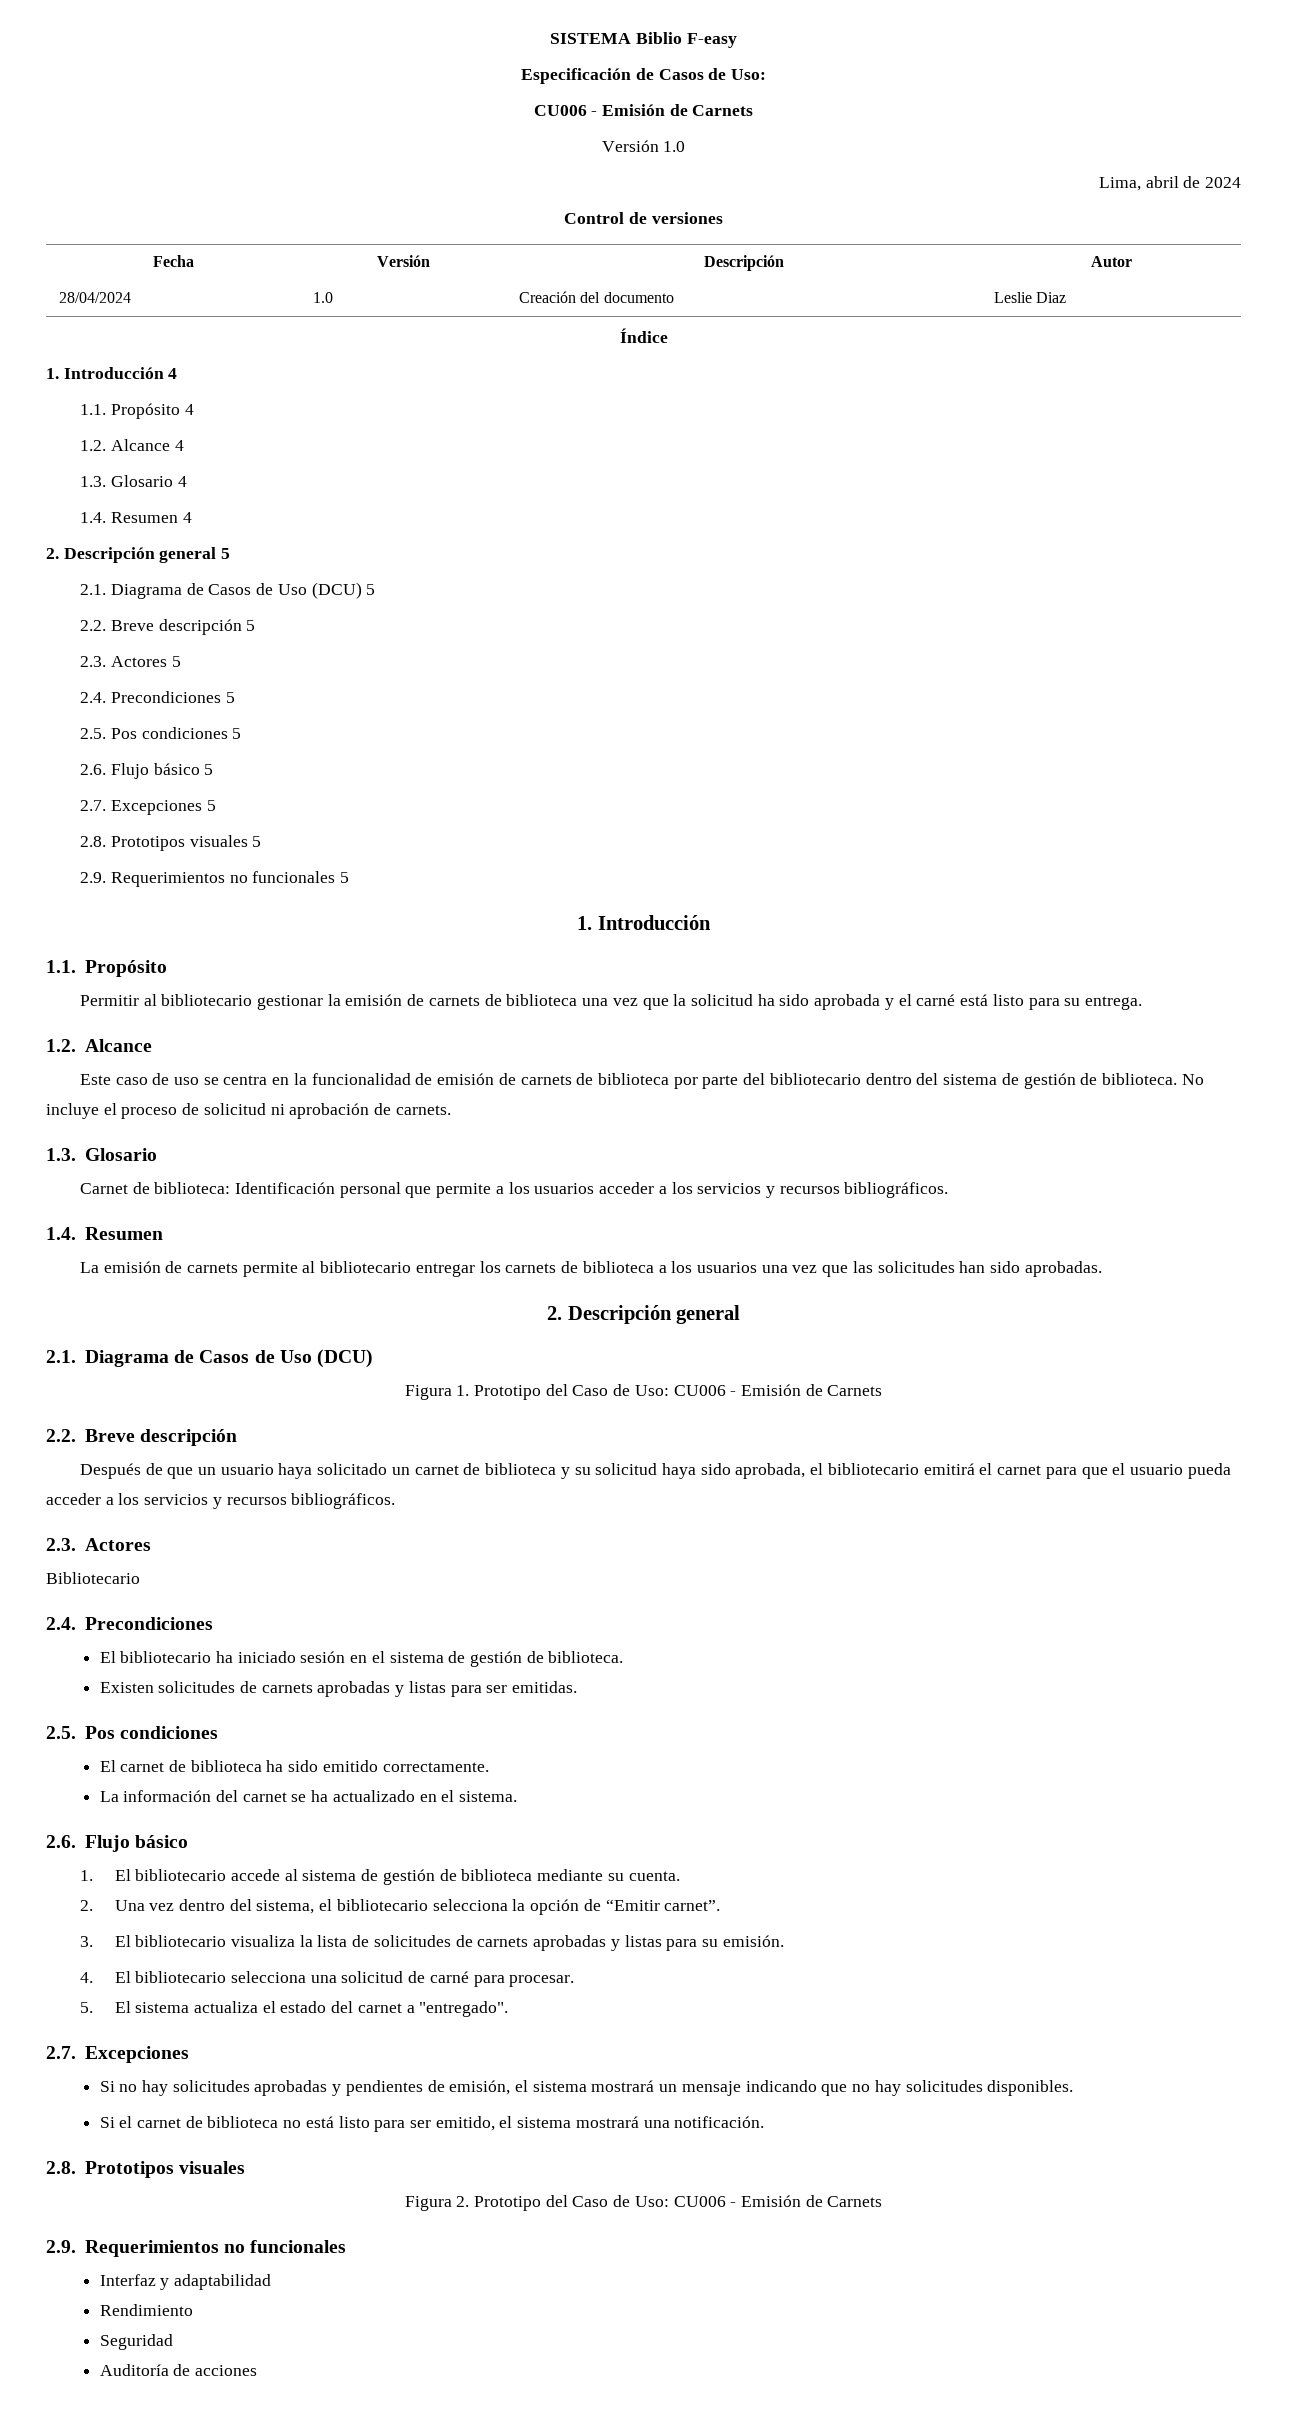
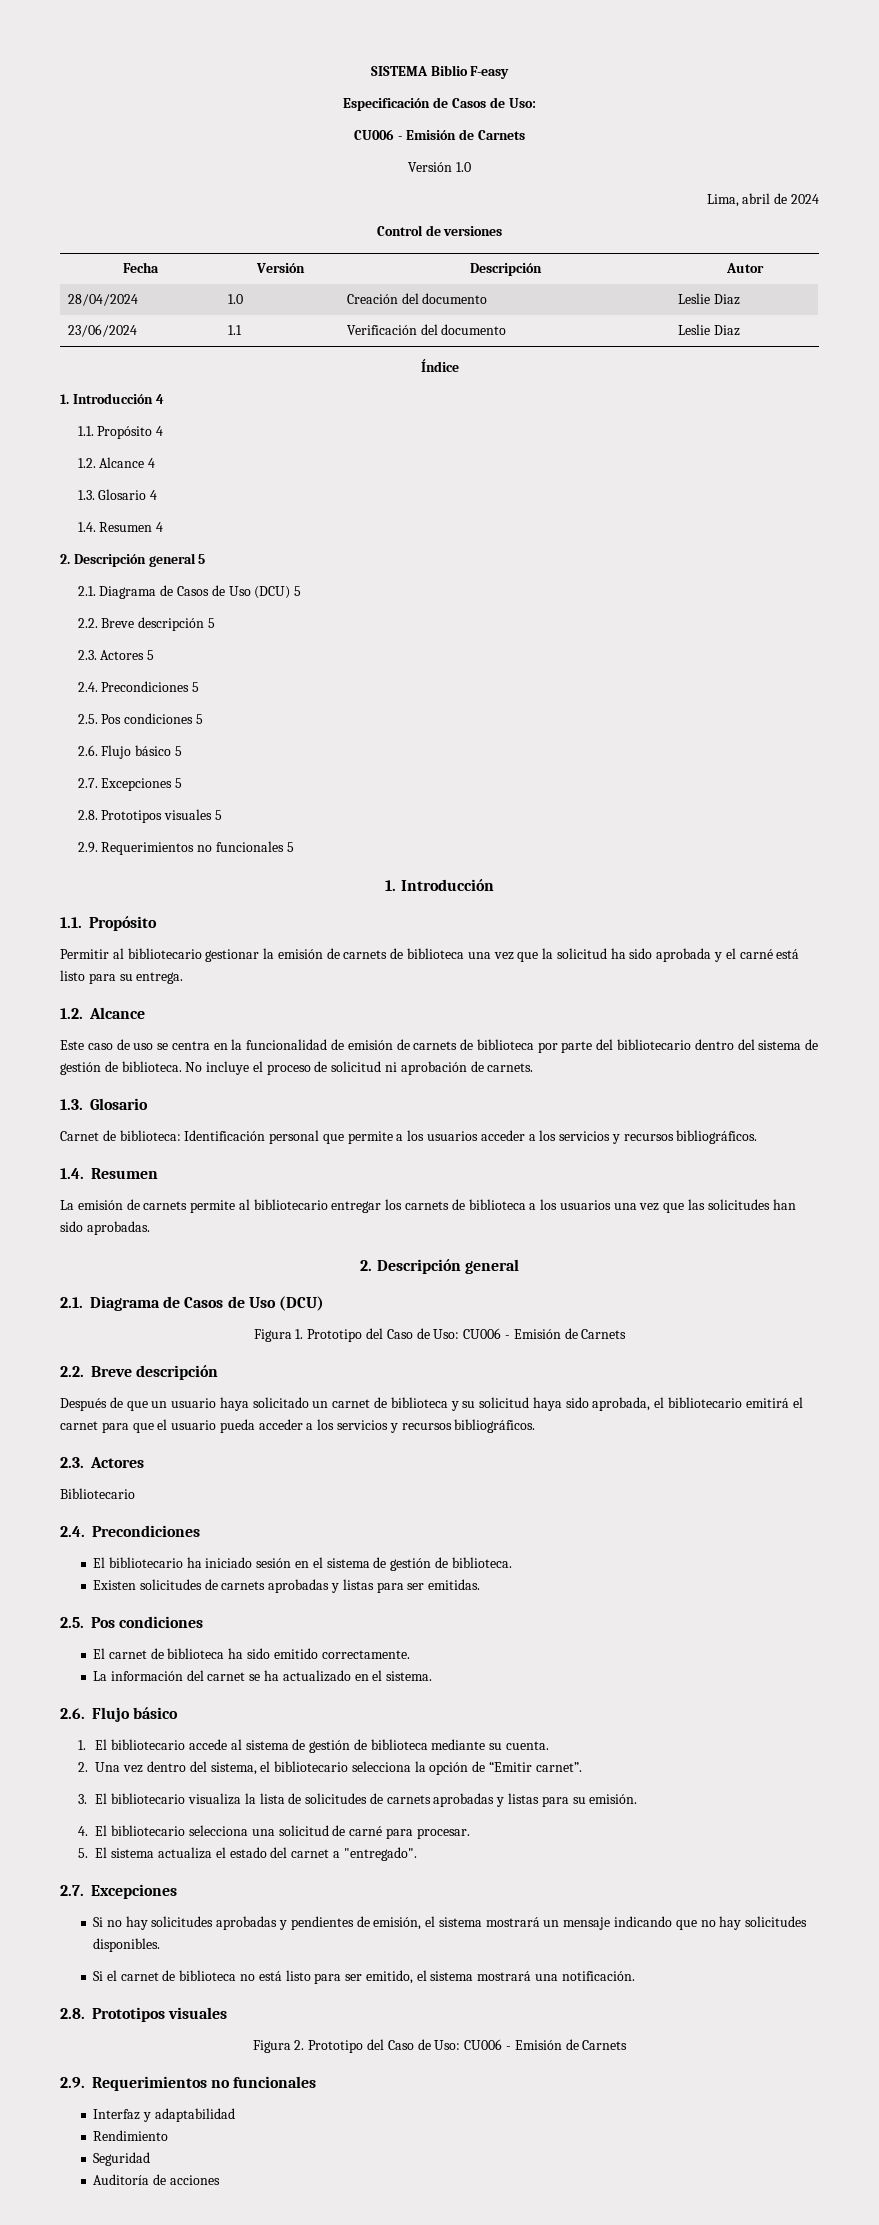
(1067, 297) none -> [67,324,137,337] [227,325,242,335] [346,324,507,335] [677,324,740,336] // 23/06/2024 | 1.1 | Verificación del documento | Leslie Diaz

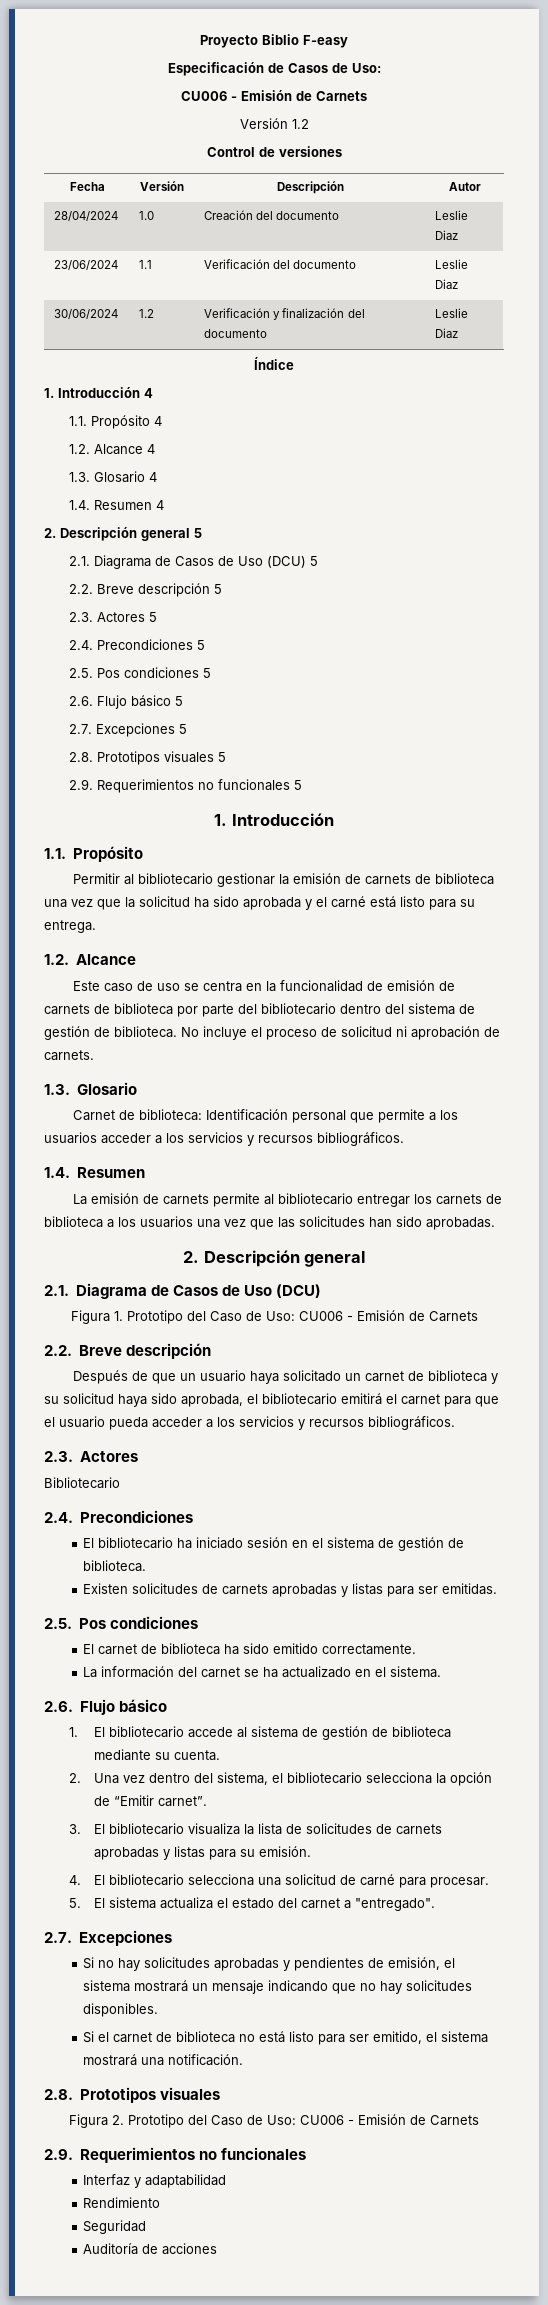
[370,66,428,76] SISTEMA -> [200,35,258,48] Proyecto
[455,162,471,172] [706,193,819,207] 1.0 // Lima, abril de 2024 -> [291,119,309,129] 1.2
(740, 330) none -> [54,309,119,320] [139,309,155,318] [204,308,365,320] [204,329,268,338] [435,308,469,318] [435,328,459,338] // 30/06/2024 | 1.2 | Verificación y finalización del documento | Leslie Diaz

